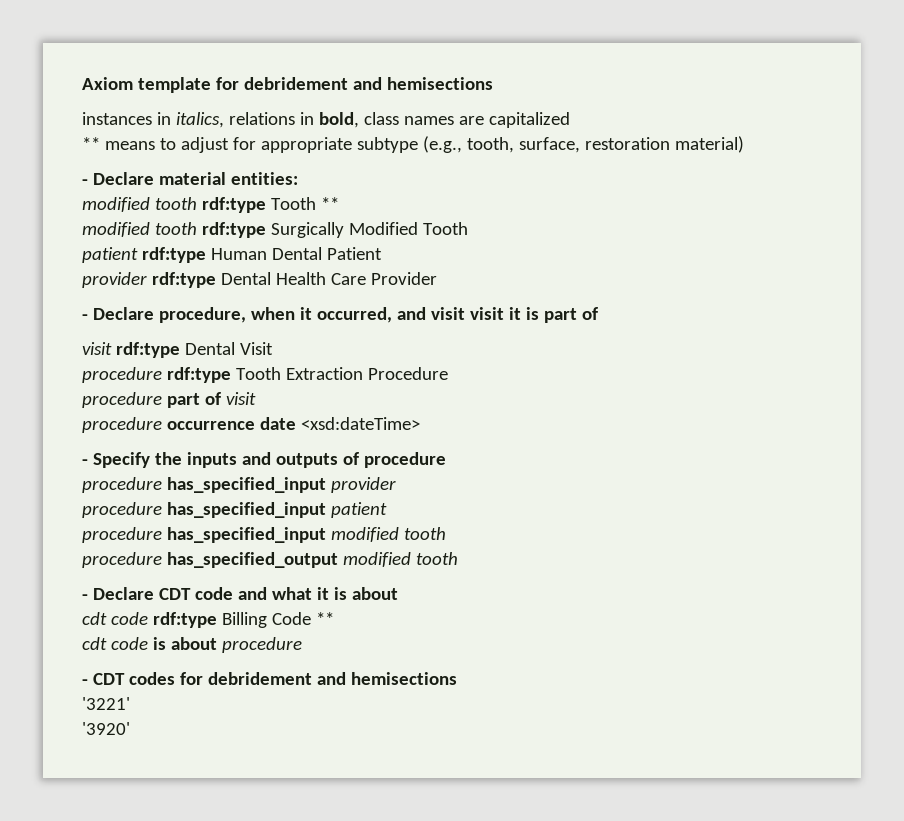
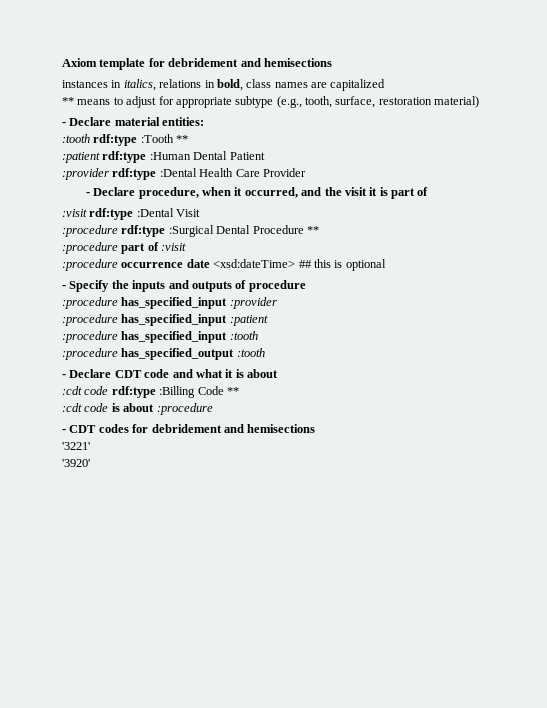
[82,197,339,213] [82,222,468,238] [82,247,267,263] modified tooth rdf:type Tooth ** // modified tooth rdf:type Surgically Modified Tooth // patient rdf:type Human -> [62,134,189,146] [62,151,191,163] :tooth rdf:type :Tooth ** // :patient rdf:type :Human
[82,272,271,288] provider rdf:type Dental -> [62,168,197,180] :provider rdf:type :Dental
[430,307,465,320] visit -> [324,187,342,196] the
[82,342,273,358] [82,367,448,383] [82,392,256,408] [82,417,162,433] visit rdf:type Dental Visit // procedure rdf:type Tooth Extraction Procedure // procedure part of visit // procedure -> [62,208,201,220] [62,225,319,237] [62,242,187,254] [62,259,118,271] :visit rdf:type :Dental Visit // :procedure rdf:type :Surgical Dental Procedure ** // :procedure part of :visit // :procedure
(420, 423) none -> [298,259,386,271] ## this is optional
[82,477,396,493] [82,502,387,518] [82,527,446,543] [82,552,458,568] procedure has_specified_input provider // procedure has_specified_input patient // procedure has_specified_input modified tooth // procedure has_specified_output modified tooth -> [62,297,277,309] [62,314,268,326] [62,331,258,343] [62,348,265,360] :procedure has_specified_input :provider // :procedure has_specified_input :patient // :procedure has_specified_input :tooth // :procedure has_specified_output :tooth
[82,612,107,625] cdt -> [62,386,82,395] :cdt
[221,612,267,628] Billing -> [159,386,196,398] :Billing
[82,637,107,650] cdt -> [62,403,82,412] :cdt
[221,637,302,653] procedure -> [156,403,213,415] :procedure

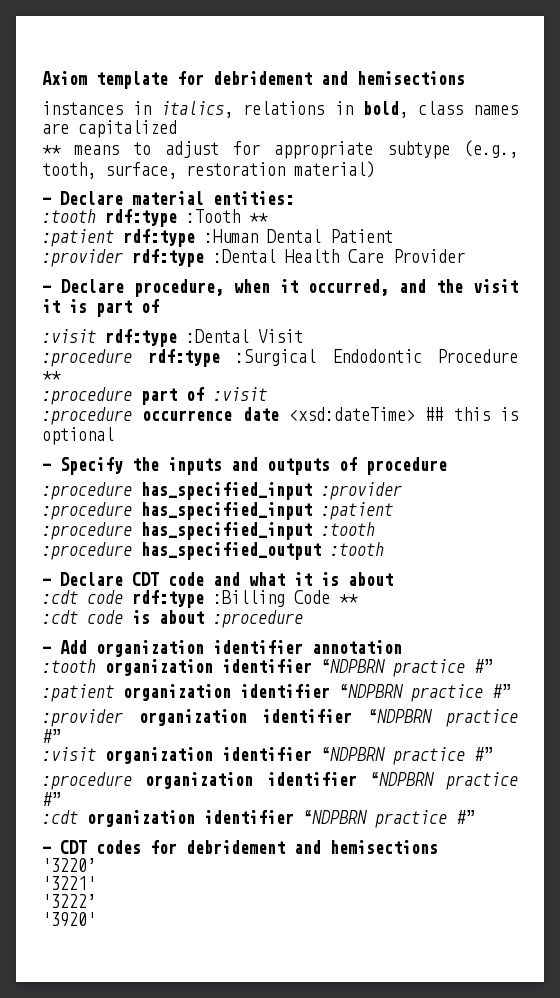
[216,225,251,234] Dental -> [331,349,422,363] Endodontic
(213, 409) none -> [42,640,402,657] [42,659,492,677] [42,684,510,702] [42,709,518,727] [42,729,60,743] [42,747,492,765] [42,772,518,790] [42,792,60,806] [42,810,474,828] // - Add organization identifier annotation // :tooth organization identifier “NDPBRN practice #” // :patient organization identifier “NDPBRN practice #” // :provider organization identifier “NDPBRN practice #” // :visit organization identifier “NDPBRN practice #” // :procedure organization identifier “NDPBRN practice #” // :cdt organization identifier “NDPBRN practice #”
(316, 428) none -> [42,858,96,872] // '3220’
(90, 446) none -> [42,894,96,908] // '3222’

